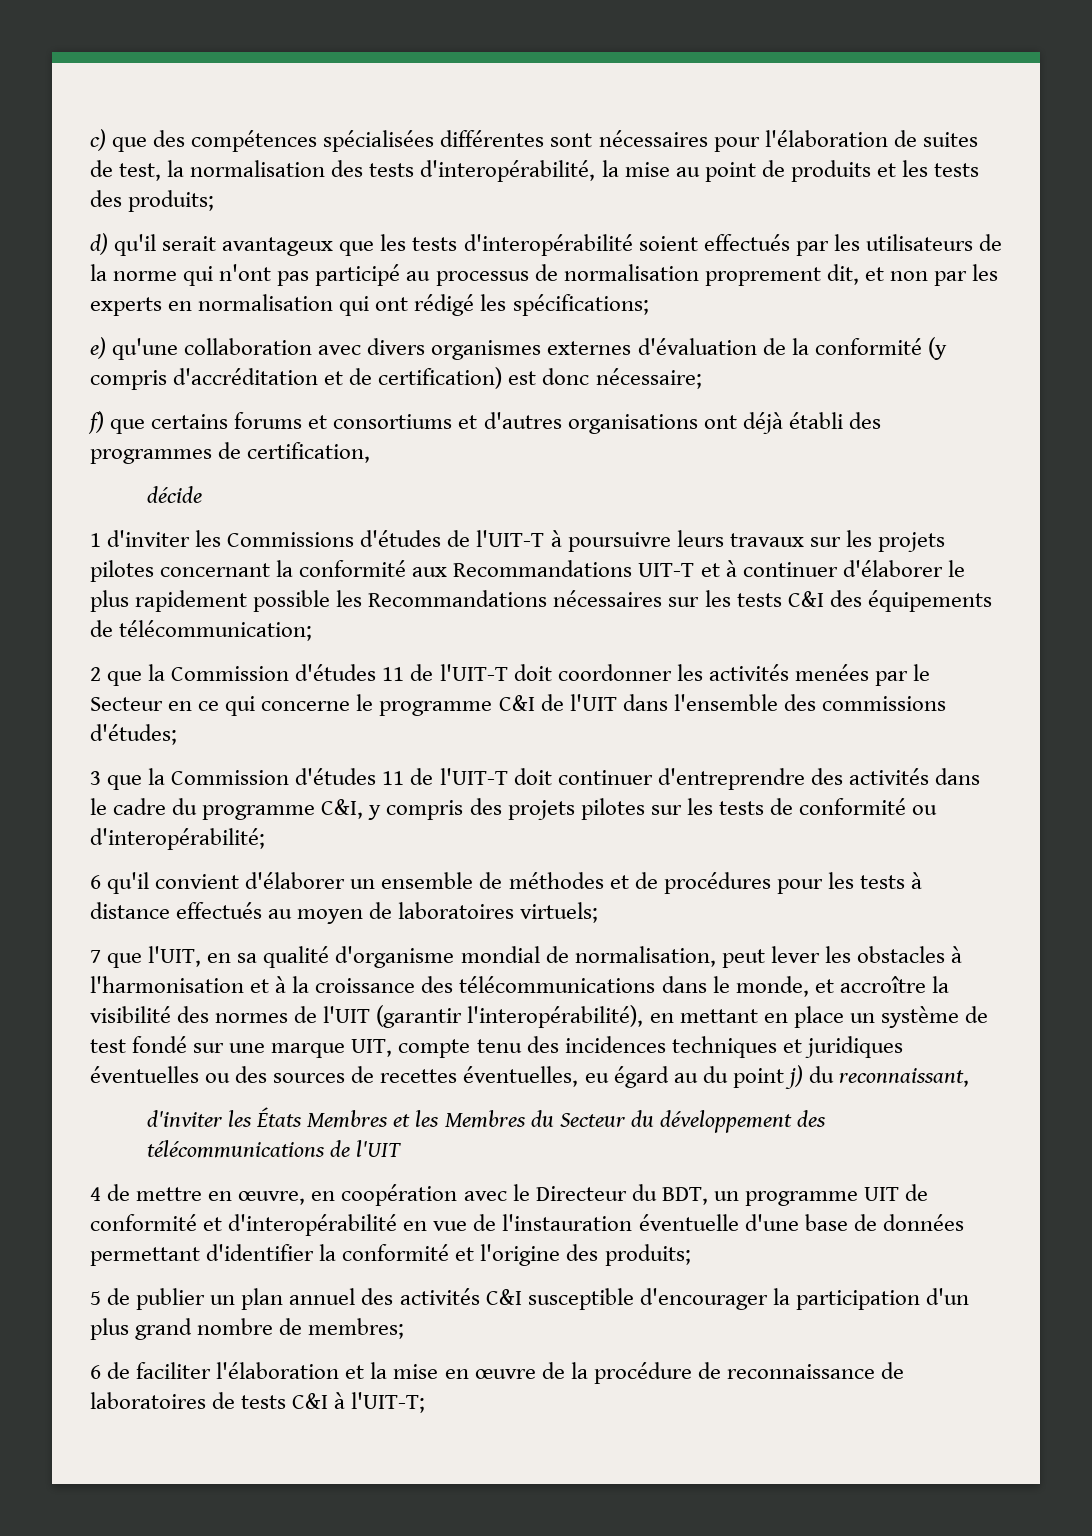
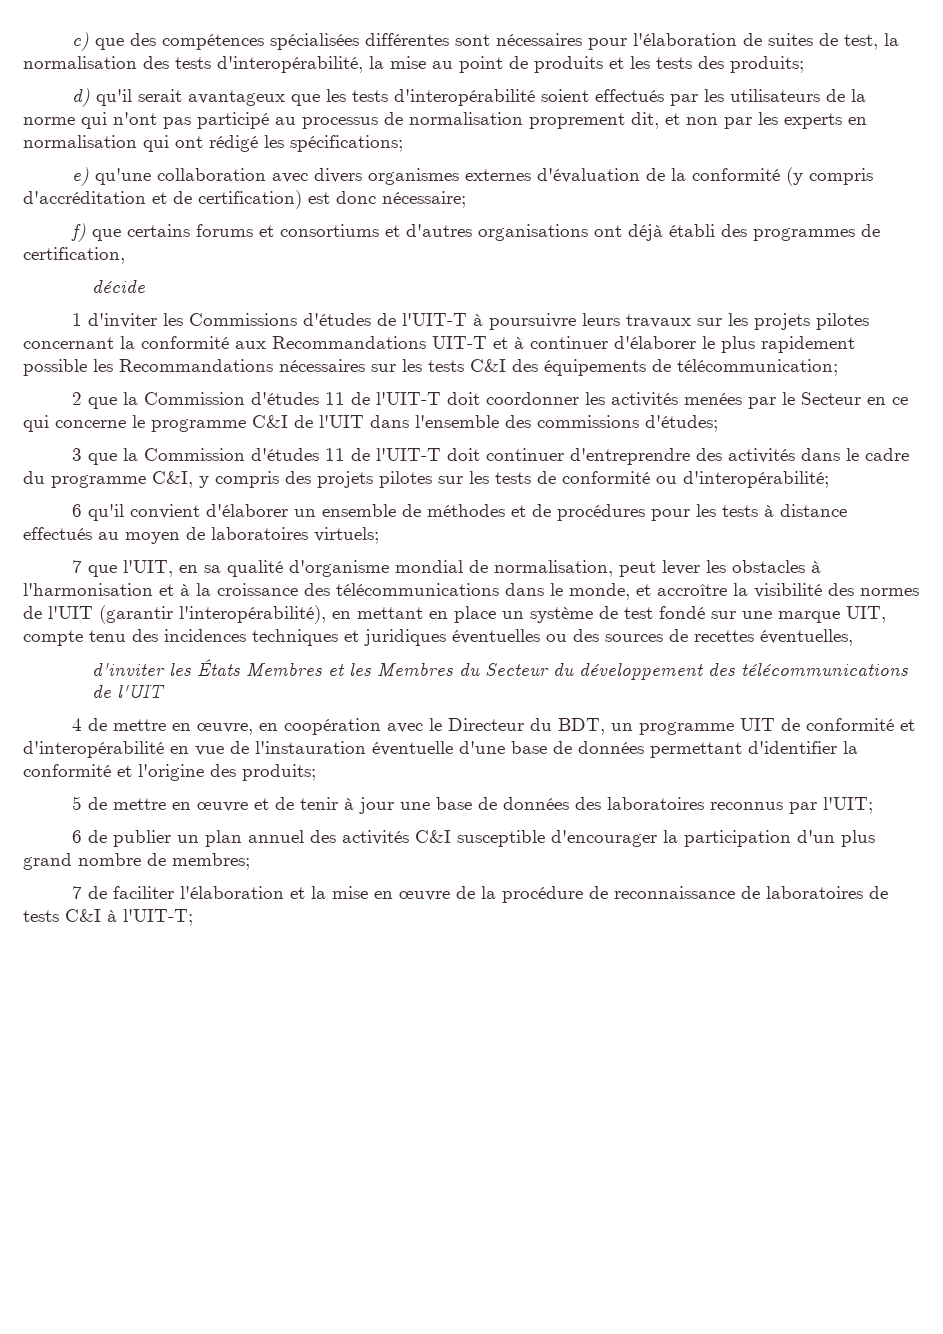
[584,1065,970,1089] eu égard au du point j) du reconnaissant, -> (853, 637) none
(131, 1296) none -> [112,797,873,814] [71,830,107,843] mettre en œuvre et de tenir à jour une base de données des laboratoires reconnus par l'UIT; // 6 de
[90,1365,101,1379] 6 -> [71,886,82,899] 7

